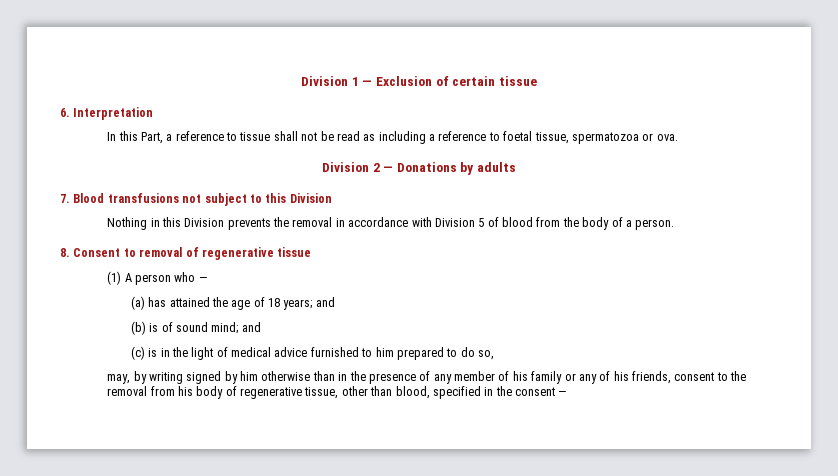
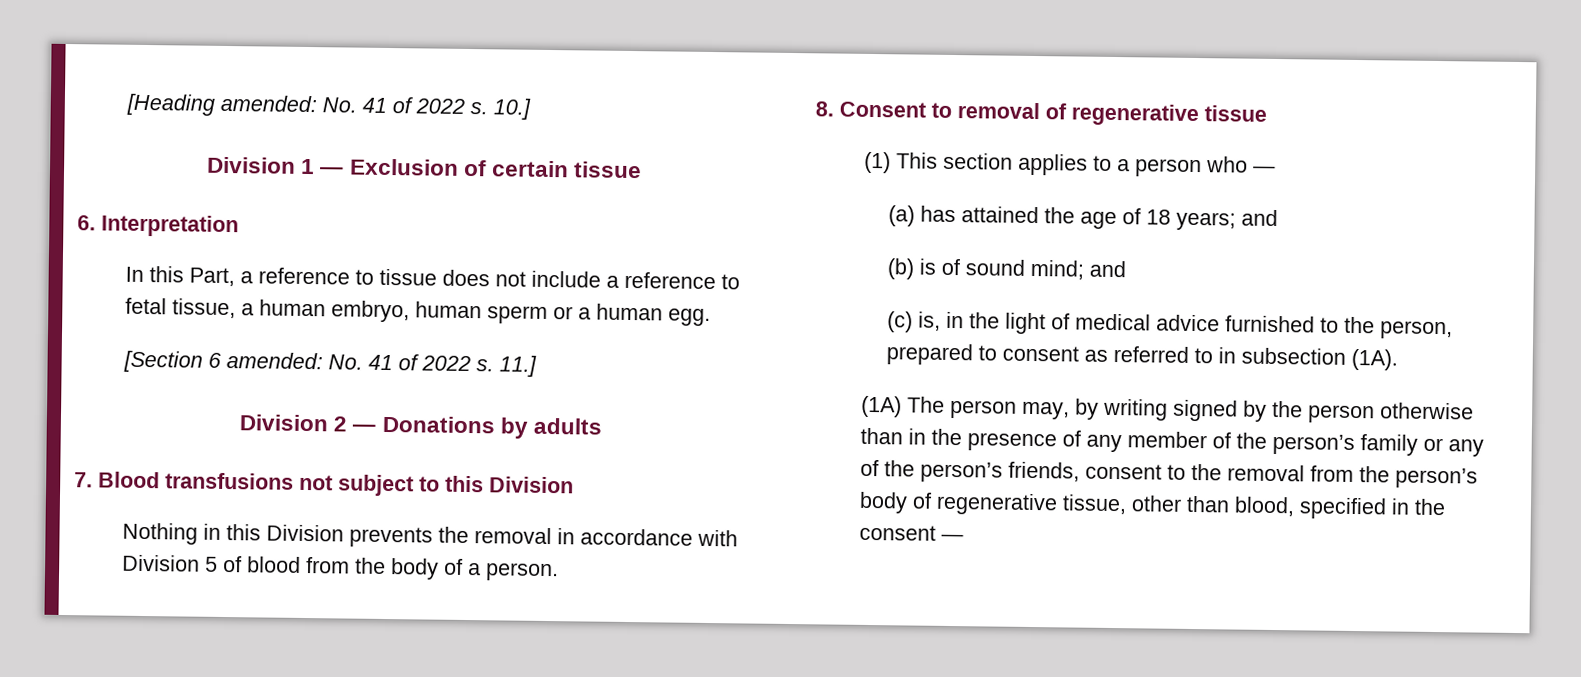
(301, 81) none -> [126,93,532,120] [Heading amended: No. 41 of 2022 s. 10.] //
[273,131,678,144] shall not be read as including a reference to foetal tissue, spermatozoa or ova. -> [442,269,741,290] [125,297,712,327] [123,350,538,377] does not include a reference to fetal tissue, a human embryo, human sperm or a human egg. // [Section 6 amended: No. 41 of 2022 s. 11.]
[124,273,132,282] A -> [896,152,1131,176] This section applies to a
[148,348,158,357] is -> [917,311,941,331] is,
[375,347,495,360] him prepared to do so, // -> [1343,316,1453,340] [885,343,1398,371] [861,395,1018,419] the person, prepared to consent as referred to in subsection (1A). // (1A) The person
[240,371,259,381] him -> [1272,400,1376,424] the person
[512,371,528,381] his -> [1236,432,1356,456] the person’s
[613,371,629,381] his -> [884,460,1004,483] the person’s
[177,386,193,396] his -> [1359,466,1479,489] the person’s

